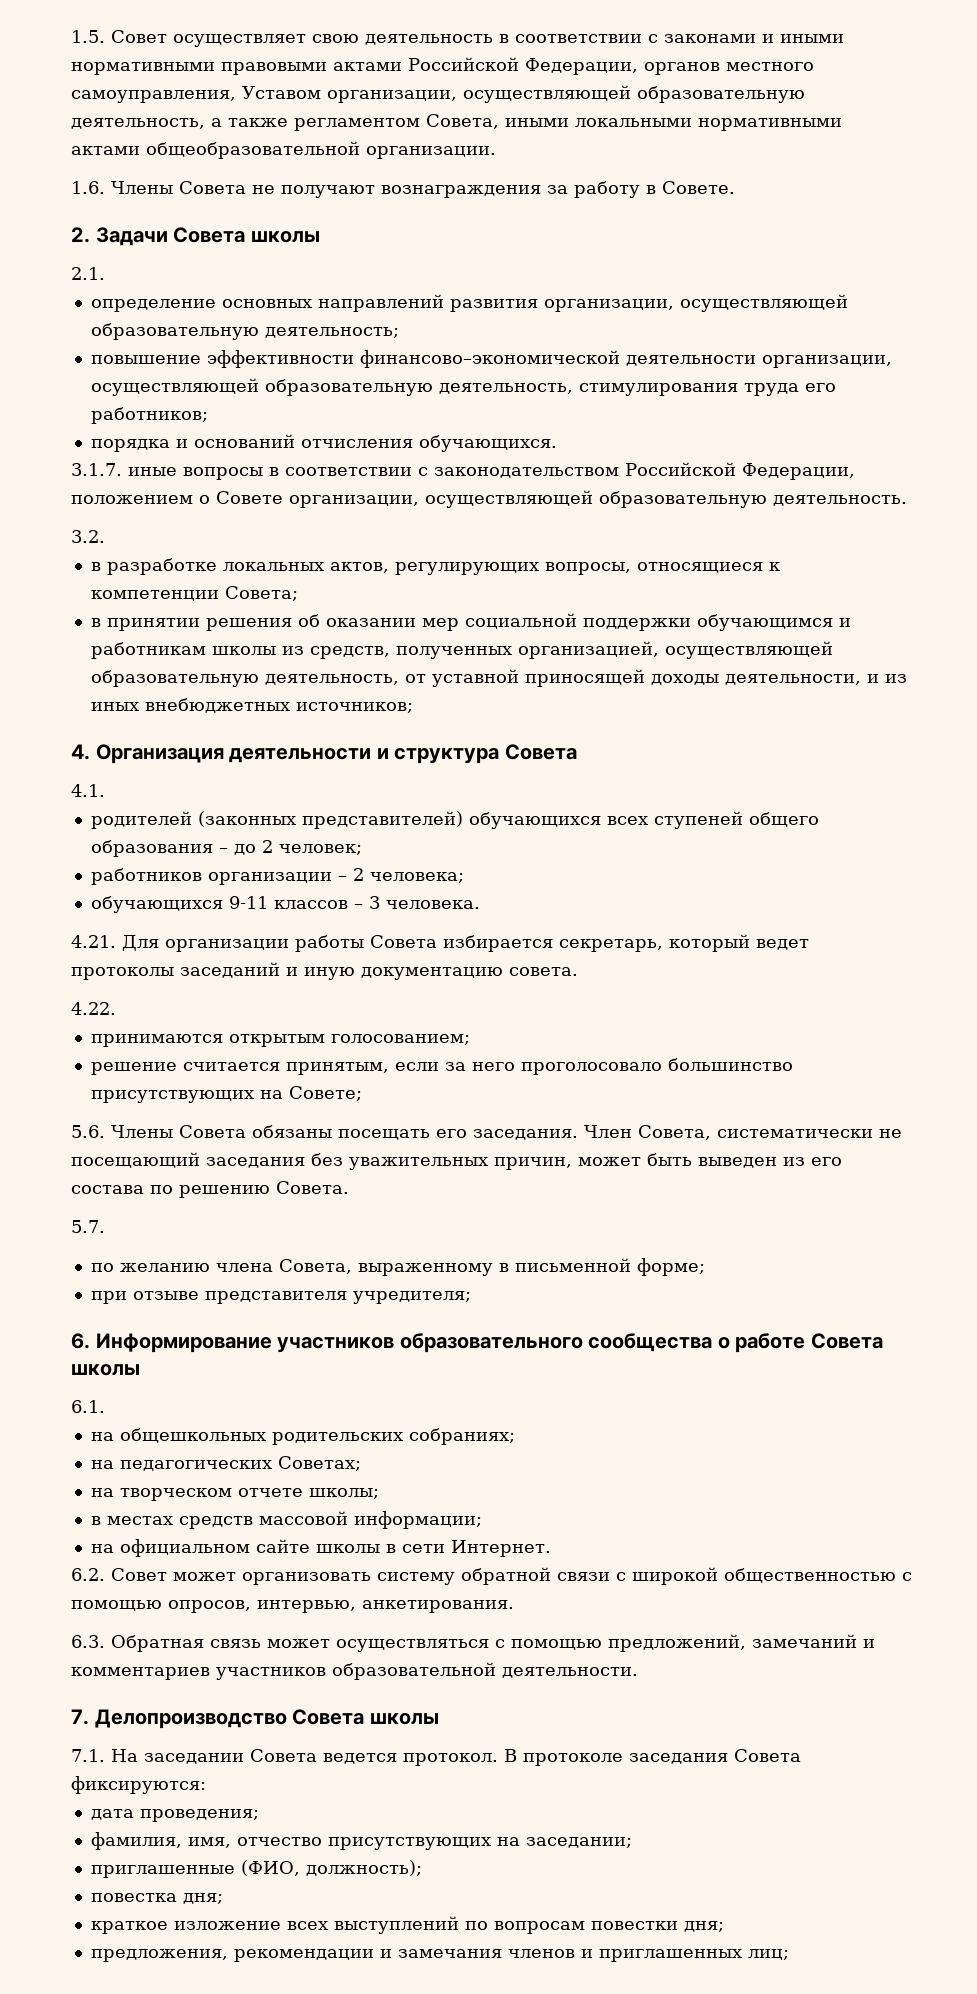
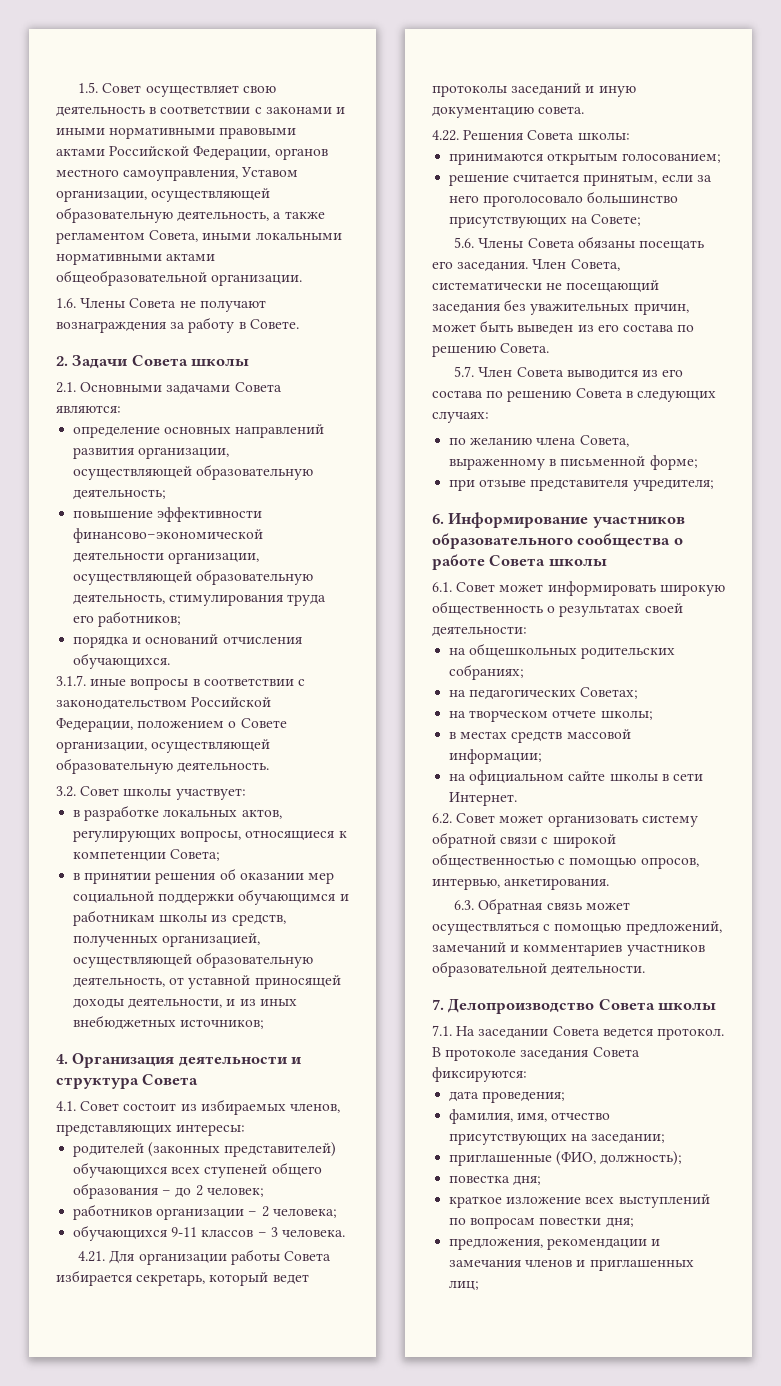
(105, 273) none -> [80,382,282,395] [56,405,121,413] Основными задачами Совета являются:
(105, 536) none -> [80,786,246,800] Совет школы участвует:
(105, 790) none -> [80,1099,340,1115] [56,1124,246,1136] Совет состоит из избираемых членов, представляющих интересы:
(116, 1008) none -> [463,130,630,141] Решения Совета школы:
(105, 1226) none -> [478,367,684,380] [432,388,716,402] [432,412,489,423] Член Совета выводится из его состава по решению Совета в следующих случаях:
(105, 1406) none -> [456,581,725,596] [432,601,683,617] [432,626,527,637] Совет может информировать широкую общественность о результатах своей деятельности:

